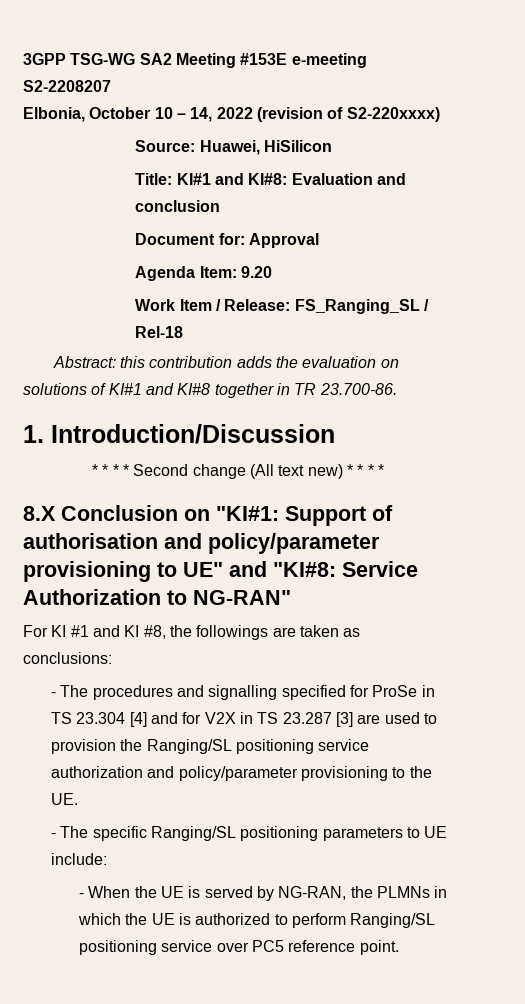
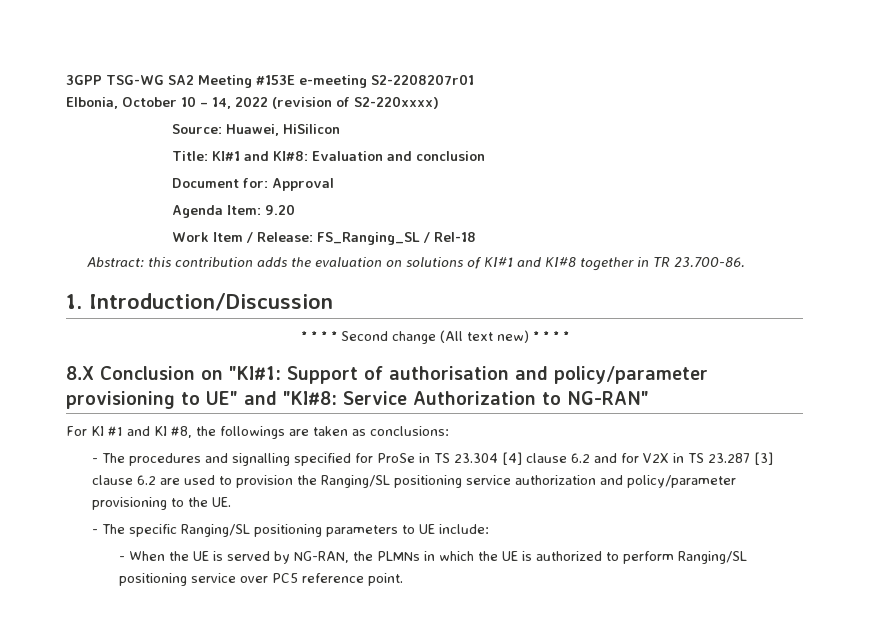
[23,80,111,92] S2-2208207 -> [371,74,474,85] S2-2208207r01
(147, 719) none -> [526,453,591,463] clause 6.2
(353, 719) none -> [92,475,157,485] clause 6.2

